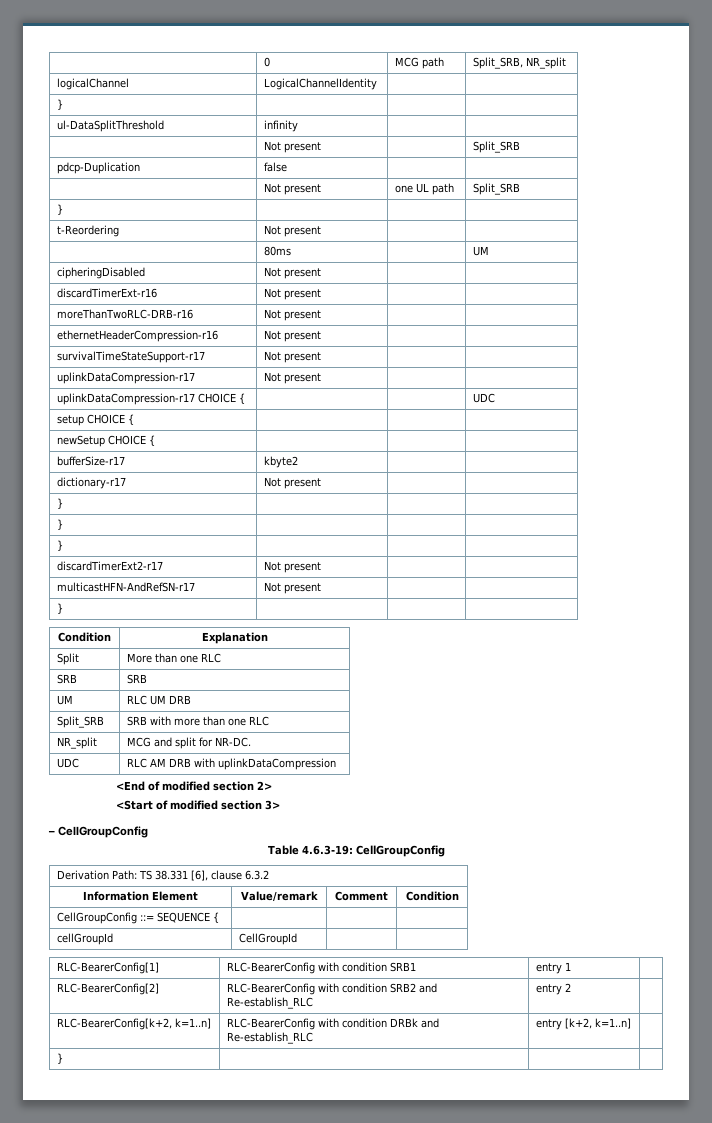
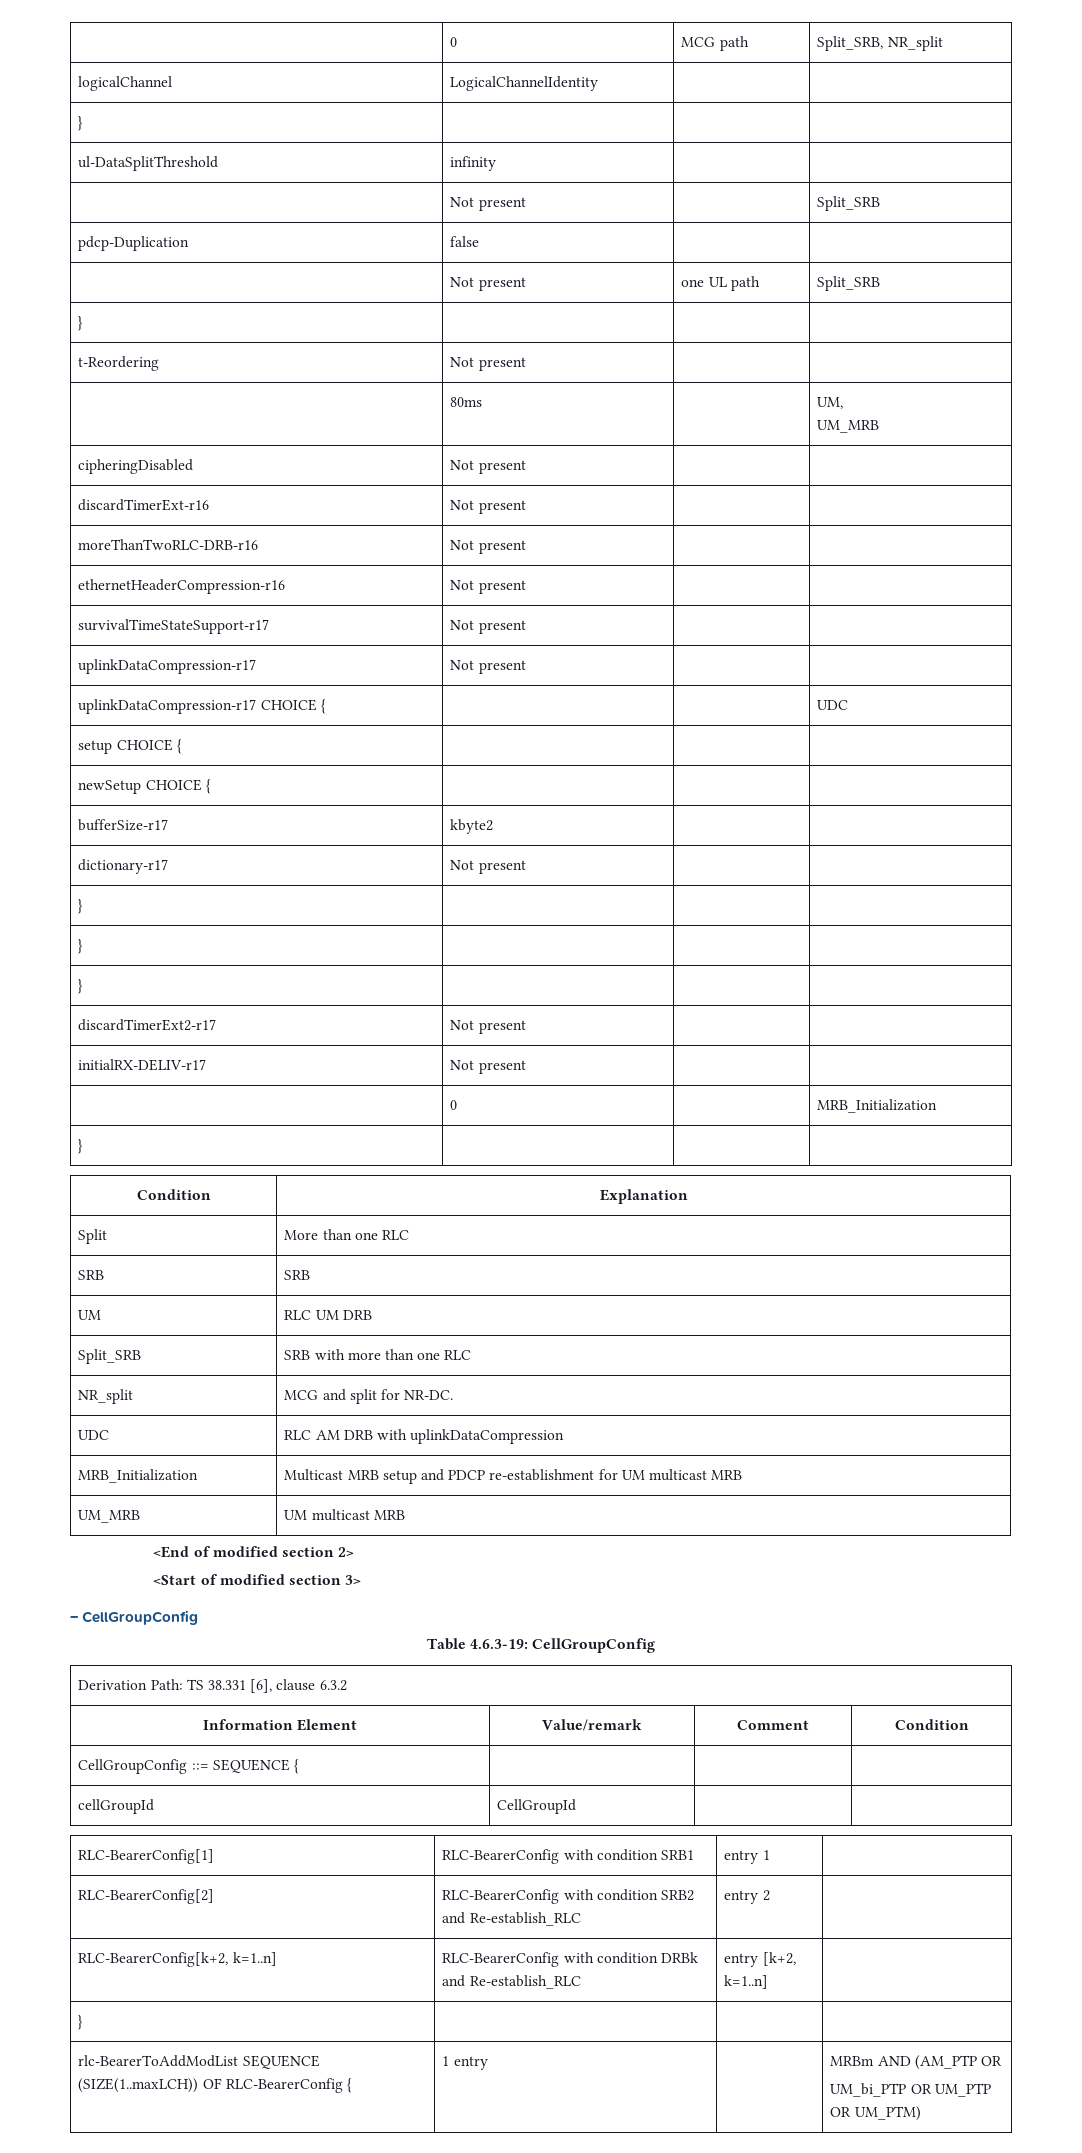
[473,246,490,256] UM -> [817,397,844,409] [817,420,880,433] UM, // UM_MRB
[57,582,196,592] [264,582,322,594] multicastHFN-AndRefSN-r17 | Not present | | -> [78,1059,207,1071] [450,1060,526,1074] [450,1100,458,1110] [817,1099,938,1113] initialRX-DELIV-r17 | Not present | | // | 0 | | MRB_Initialization
(337, 764) none -> [78,1469,199,1483] [284,1469,743,1484] [78,1510,141,1523] [284,1509,405,1521] // MRB_Initialization | Multicast MRB setup and PDCP re-establishment for UM multicast MRB // UM_MRB | UM multicast MRB
(64, 1058) none -> [78,2055,320,2069] [78,2078,352,2093] [442,2056,488,2070] [830,2055,1002,2070] [830,2083,991,2097] [830,2106,921,2121] // rlc-BearerToAddModList SEQUENCE (SIZE(1..maxLCH)) OF RLC-BearerConfig { | 1 entry | | MRBm AND (AM_PTP OR // UM_bi_PTP OR UM_PTP OR UM_PTM)

